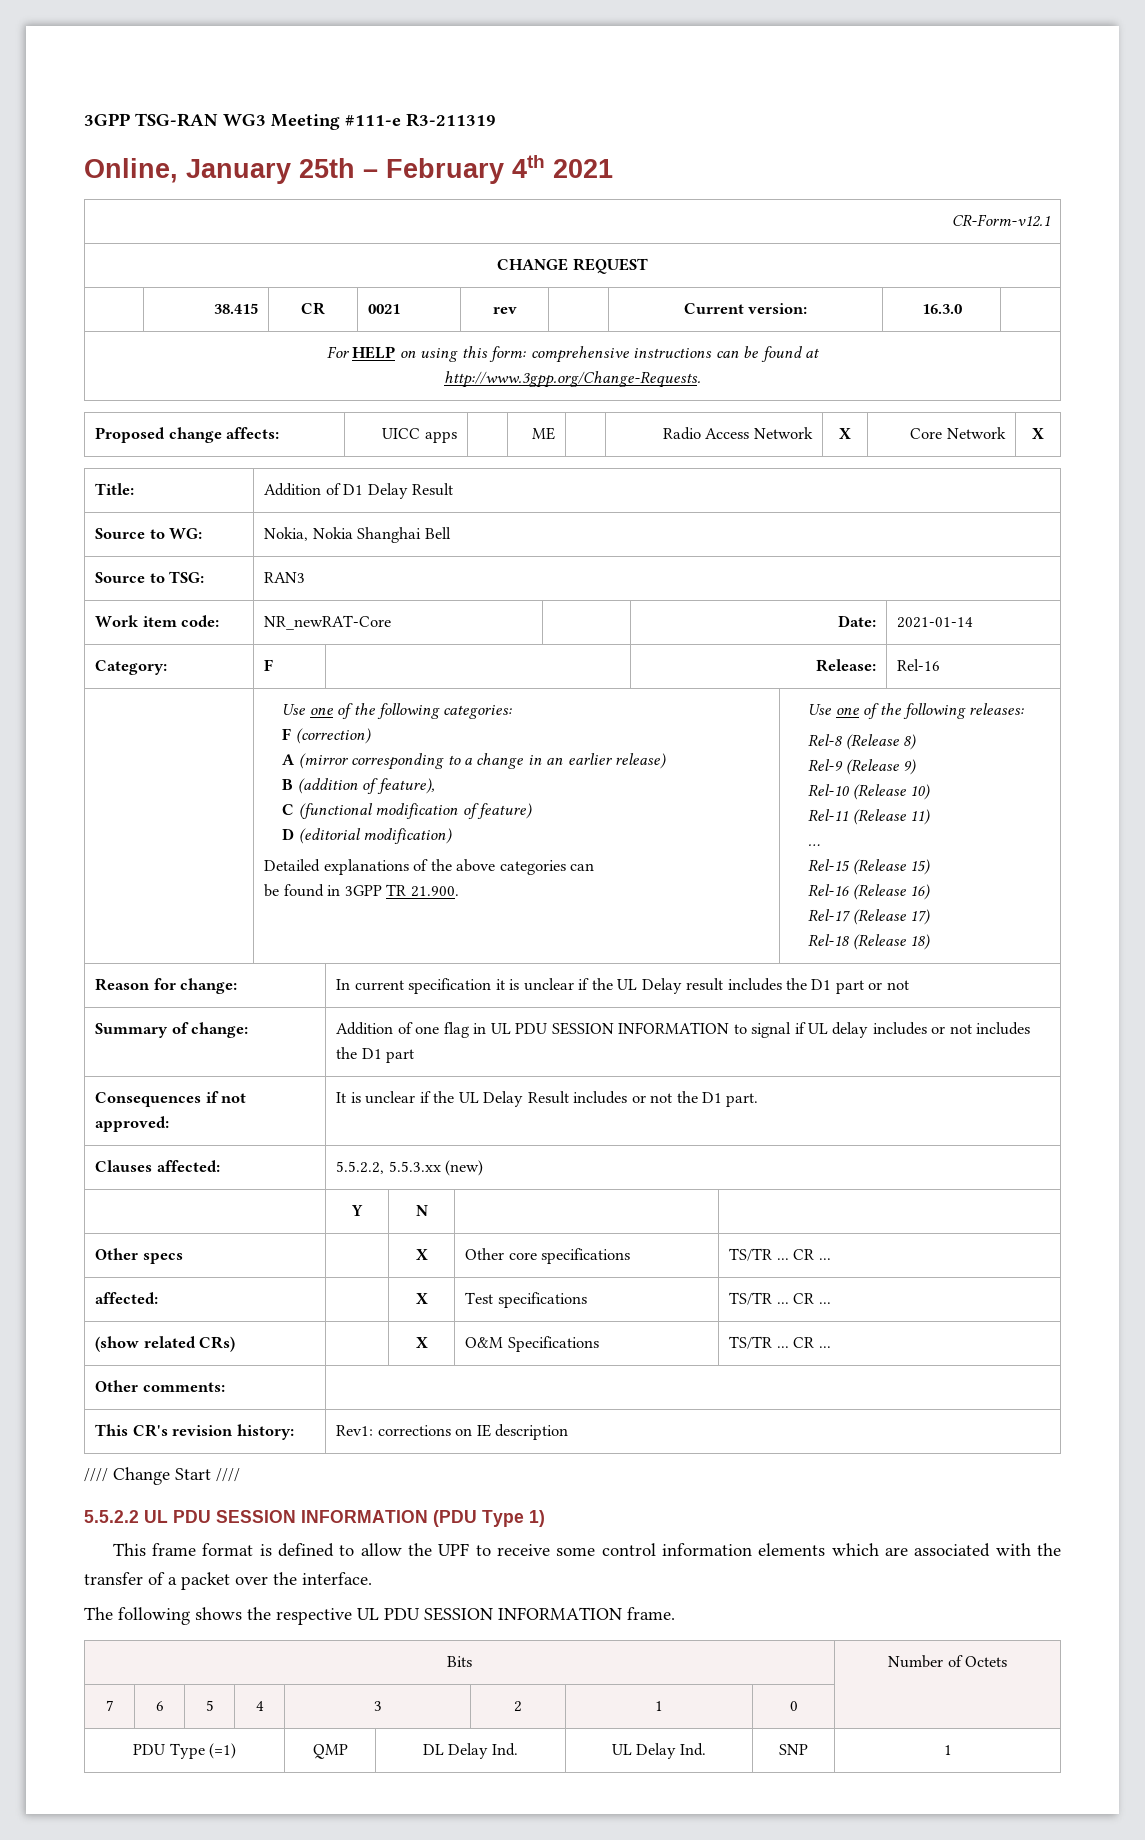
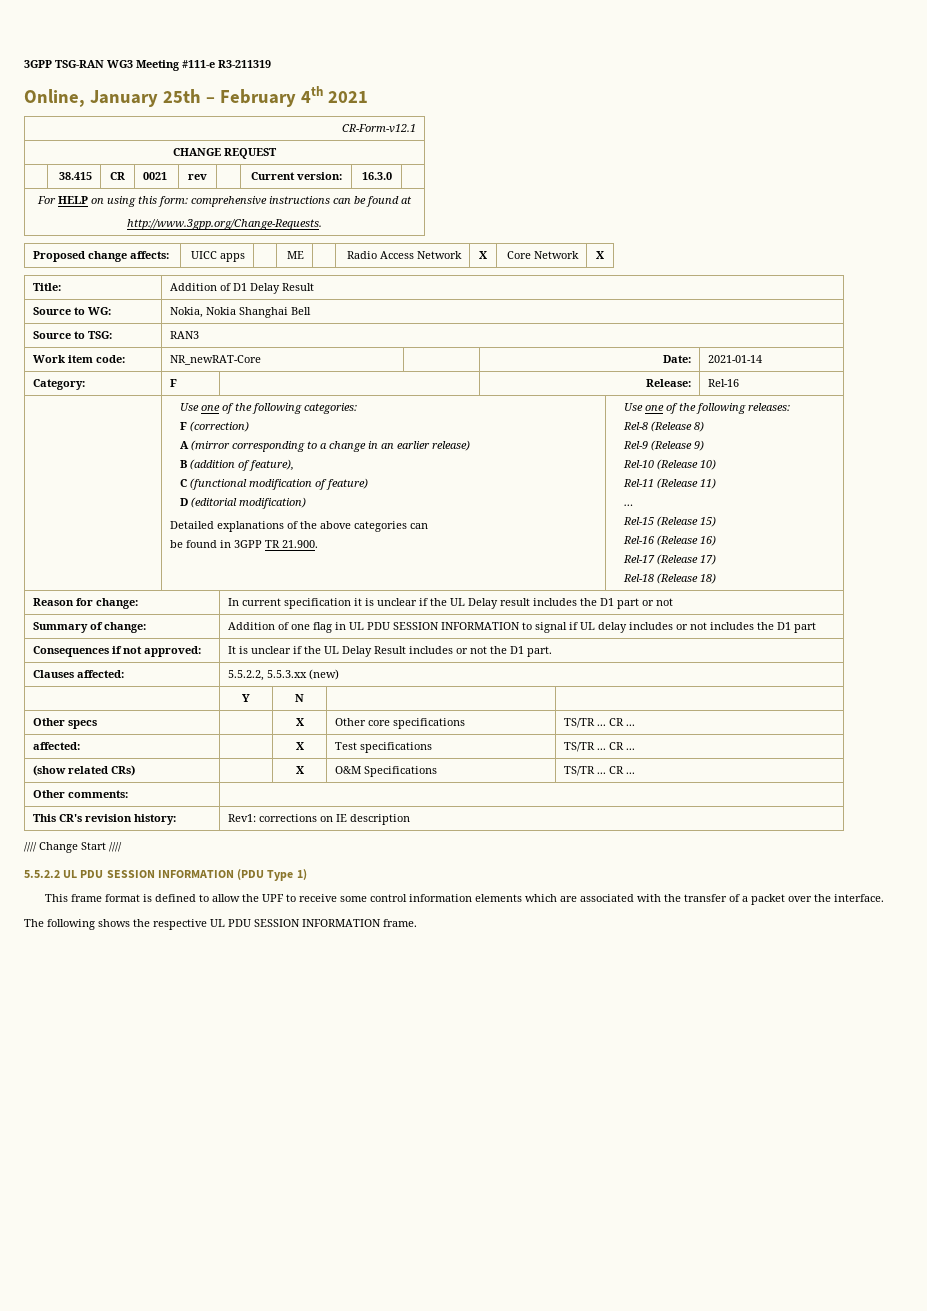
[447,1656,472,1667] [888,1655,1007,1668] [105,1700,114,1711] [155,1701,164,1711] [205,1700,214,1711] [255,1701,264,1711] [373,1701,382,1711] [514,1701,522,1712] [655,1701,664,1711] [789,1701,798,1711] [133,1743,236,1759] [312,1744,348,1759] [422,1743,519,1759] [611,1743,707,1759] [779,1744,808,1755] [943,1745,952,1755] // Bits | Number of Octets // 7 | 6 | 5 | 4 | 3 | 2 | 1 | 0 | // PDU Type (=1) | QMP | DL Delay Ind. | UL Delay Ind. | SNP | 1 -> (417, 923) none

